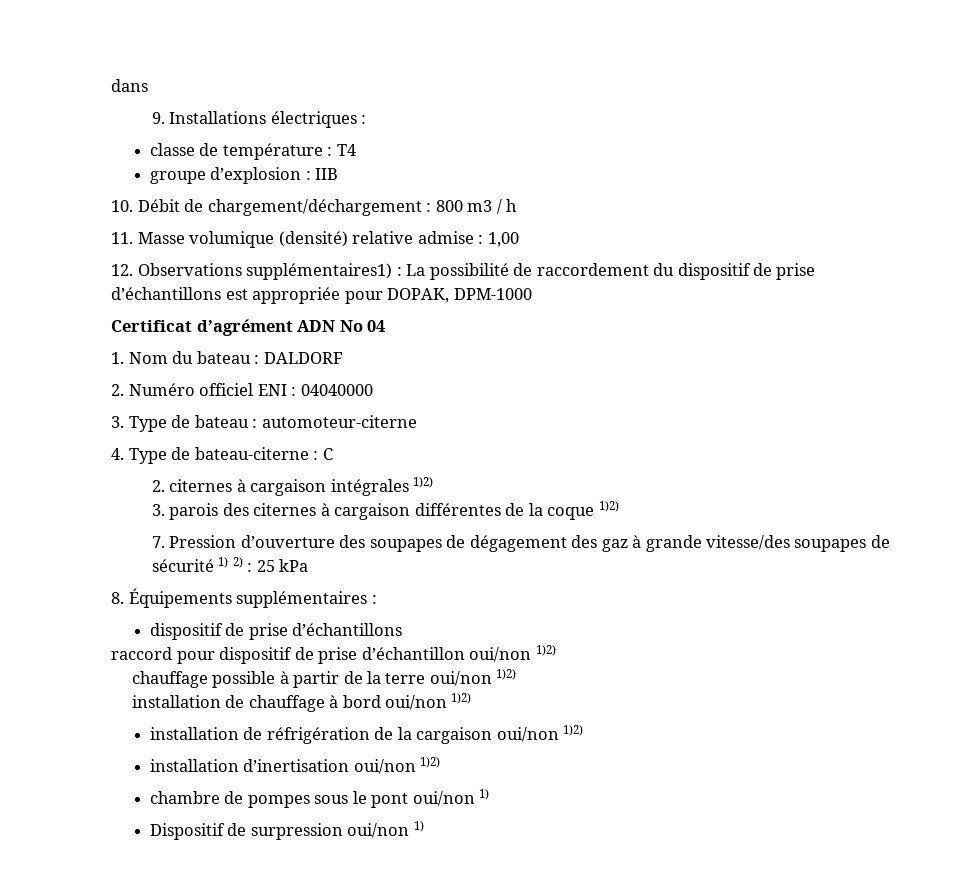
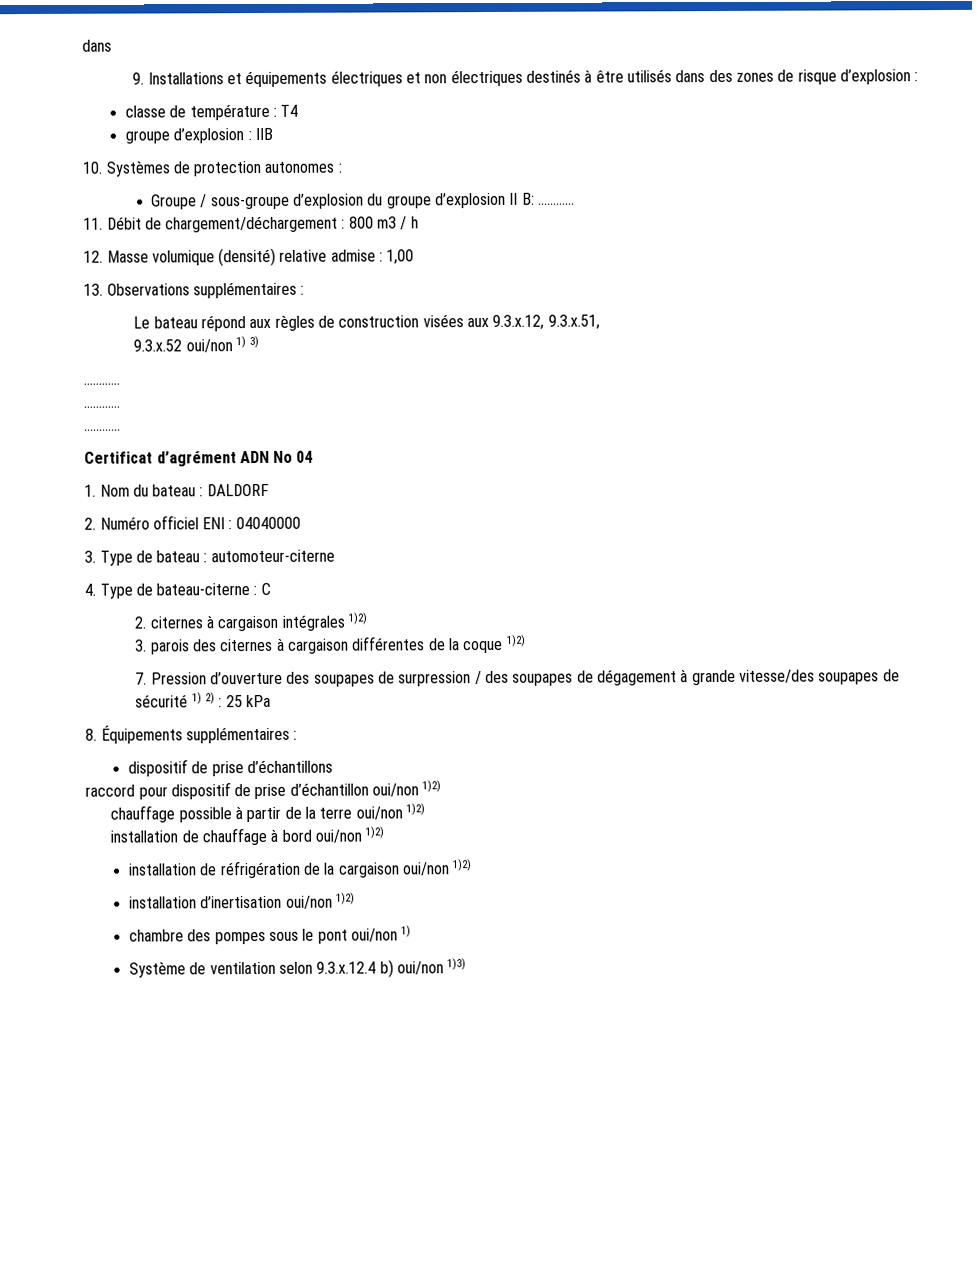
[270,111,357,128] électriques -> [227,69,911,88] et équipements électriques et non électriques destinés à être utilisés dans des zones de risque d’explosion
(134, 206) none -> [105,160,342,177] [150,192,575,210] [83,217,104,230] Systèmes de protection autonomes : // Groupe / sous-groupe d’explosion du groupe d’explosion II B: ………… // 11.
[111,232,134,244] 11. -> [83,250,104,263] 12.
[111,263,816,280] [111,287,532,304] 12. Observations supplémentaires1) : La possibilité de raccordement du dispositif de prise d’échantillons est appropriée pour DOPAK, DPM-1000 -> [83,281,305,299] [133,314,600,332] [133,335,260,353] [83,382,121,385] [84,405,122,408] [84,428,122,431] 13. Observations supplémentaires : // Le bateau répond aux règles de construction visées aux 9.3.x.12, 9.3.x.51, // 9.3.x.52 oui/non 1) 3) // ………… // ………… // …………
[469,535,628,552] dégagement des gaz -> [398,669,677,687] surpression / des soupapes de dégagement
[224,791,244,804] de -> [187,929,212,942] des
[149,821,424,840] Dispositif de surpression oui/non 1) -> [128,958,467,978] Système de ventilation selon 9.3.x.12.4 b) oui/non 1)3)

